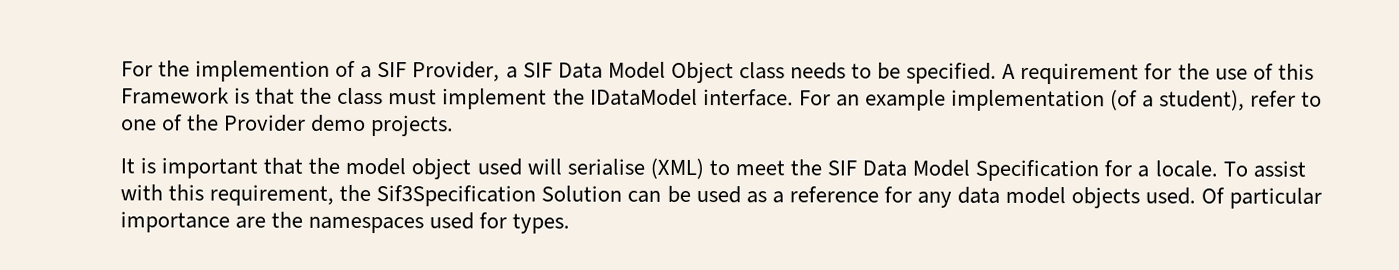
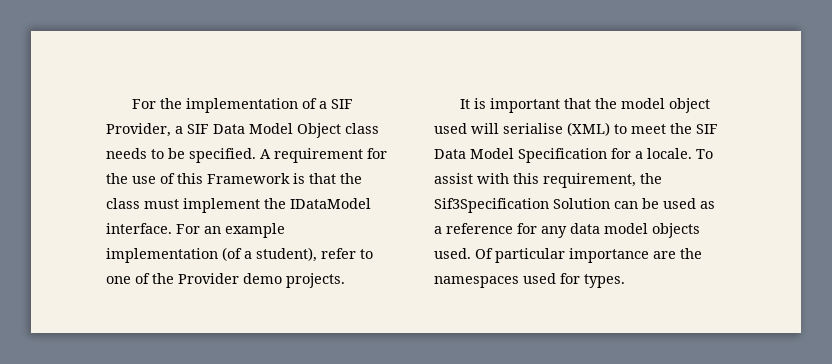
[195,60,331,82] implemention -> [185,98,298,113] implementation

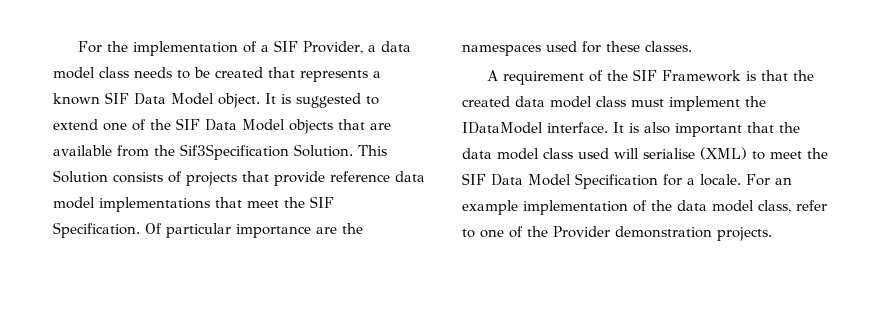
[187,123,379,138] [106,148,387,163] [106,173,203,184] SIF Data Model Object class needs to be specified. A requirement for the use of this -> [381,41,412,52] [53,67,381,82] [53,92,379,108] [53,118,391,134] [53,144,387,160] [53,170,425,186] [53,196,334,212] [53,222,363,238] [462,41,692,56] [487,69,658,85] data model class needs to be created that represents a known SIF Data Model object. It is suggested to extend one of the SIF Data Model objects that are available from the Sif3Specification Solution. This Solution consists of projects that provide reference data model implementations that meet the SIF Specification. Of particular importance are the namespaces used for these classes. // A requirement of the SIF
(362, 178) none -> [462,96,592,108] created data model
[176,223,285,238] [106,247,373,263] [106,273,345,288] [459,98,486,109] For an example implementation (of a student), refer to one of the Provider demo projects. // It is -> [613,122,670,134] It is also
[620,98,710,113] model object -> [462,148,573,160] data model class
[696,149,713,159] [434,173,662,188] [434,198,715,213] [434,223,700,238] [434,248,702,263] [434,273,625,288] To assist with this requirement, the Sif3Specification Solution can be used as a reference for any data model objects used. Of particular importance are the namespaces used for types. -> [746,174,792,186] [462,200,827,215] [462,226,772,241] For an example implementation of the data model class, refer to one of the Provider demonstration projects.

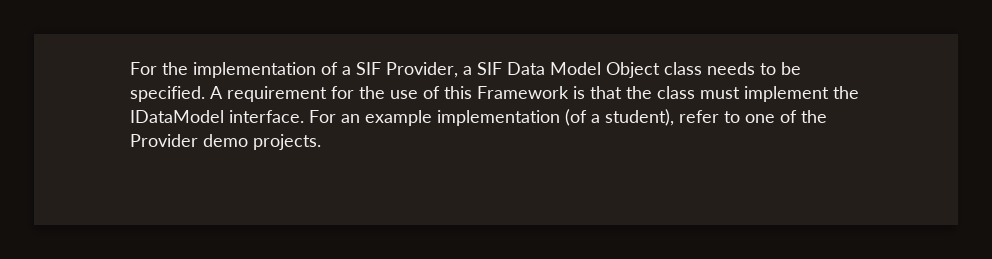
[381,41,412,52] [53,67,381,82] [53,92,379,108] [53,118,391,134] [53,144,387,160] [53,170,425,186] [53,196,334,212] [53,222,363,238] [462,41,692,56] [487,69,658,85] data model class needs to be created that represents a known SIF Data Model object. It is suggested to extend one of the SIF Data Model objects that are available from the Sif3Specification Solution. This Solution consists of projects that provide reference data model implementations that meet the SIF Specification. Of particular importance are the namespaces used for these classes. // A requirement of the SIF -> [477,62,801,78] [130,86,472,102] SIF Data Model Object class needs to be specified. A requirement for the use of this
[462,96,592,108] created data model -> (652, 92) none
[613,122,800,137] [462,147,828,160] [462,173,792,189] [462,200,791,215] It is also important that the data model class used will serialise (XML) to meet the SIF Data Model Specification for a locale. For an example implementation of the data model class, -> [309,109,674,126] For an example implementation (of a student),
[615,226,712,238] demonstration -> [203,134,248,147] demo

